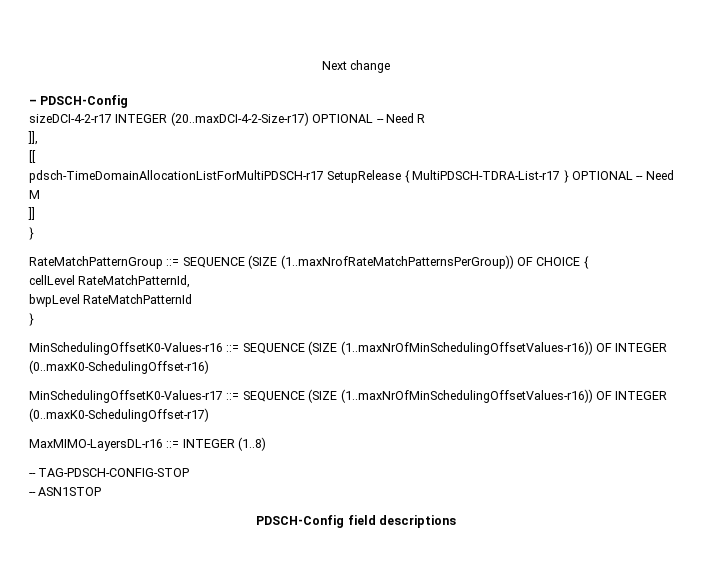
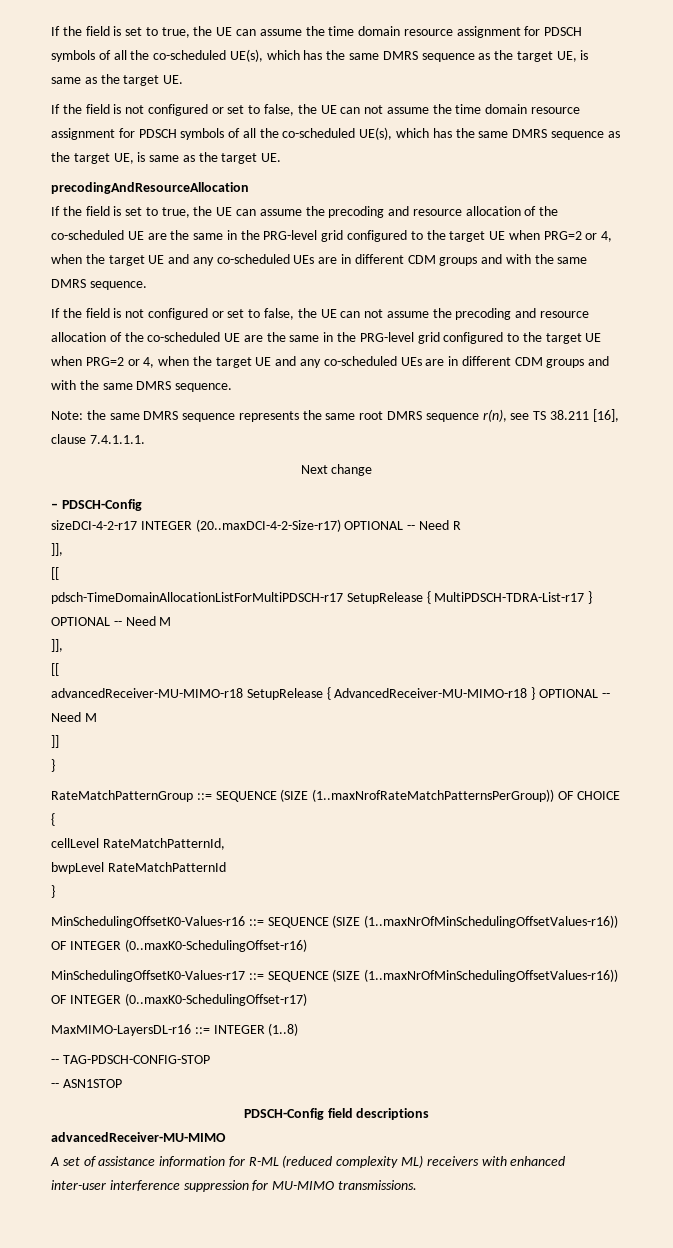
(321, 65) none -> [51,26,583,38] [51,49,589,62] [51,74,184,86] [51,104,581,116] [51,127,620,140] [51,152,282,164] [51,182,249,194] [51,206,559,218] [51,230,613,242] [51,254,588,266] [51,279,147,290] [51,308,590,320] [51,332,602,344] [51,356,610,368] [51,380,233,392] [51,409,619,422] [51,434,145,444] If the field is set to true, the UE can assume the time domain resource assignment for PDSCH symbols of all the co-scheduled UE(s), which has the same DMRS sequence as the target UE, is same as the target UE. // If the field is not configured or set to false, the UE can not assume the time domain resource assignment for PDSCH symbols of all the co-scheduled UE(s), which has the same DMRS sequence as the target UE, is same as the target UE. // precodingAndResourceAllocation // If the field is set to true, the UE can assume the precoding and resource allocation of the co-scheduled UE are the same in the PRG-level grid configured to the target UE when PRG=2 or 4, when the target UE and any co-scheduled UEs are in different CDM groups and with the same DMRS sequence. // If the field is not configured or set to false, the UE can not assume the precoding and resource allocation of the co-scheduled UE are the same in the PRG-level grid configured to the target UE when PRG=2 or 4, when the target UE and any co-scheduled UEs are in different CDM groups and with the same DMRS sequence. // Note: the same DMRS sequence represents the same root DMRS sequence r(n), see TS 38.211 [16], clause 7.4.1.1.1. //
(40, 194) none -> [51,639,63,652] [51,663,59,676] [51,687,610,700] [51,712,97,722] // ]], // [[ // advancedReceiver-MU-MIMO-r18 SetupRelease { AdvancedReceiver-MU-MIMO-r18 } OPTIONAL -- Need M
(456, 521) none -> [51,1132,226,1142] [50,1155,566,1168] [51,1180,417,1192] // advancedReceiver-MU-MIMO // A set of assistance information for R-ML (reduced complexity ML) receivers with enhanced inter-user interference suppression for MU-MIMO transmissions.

